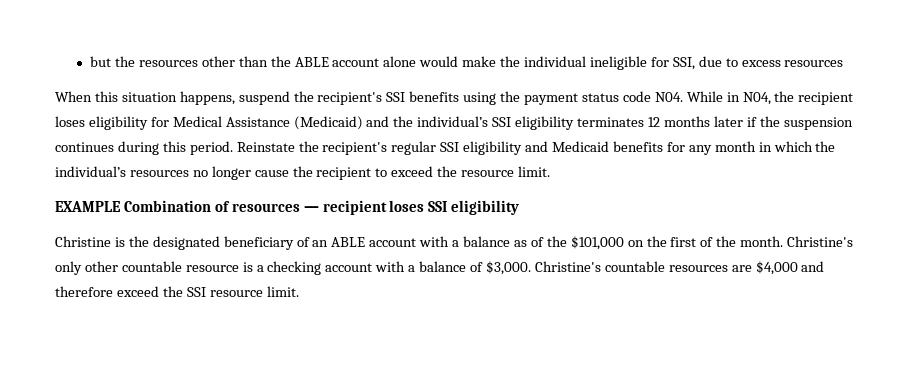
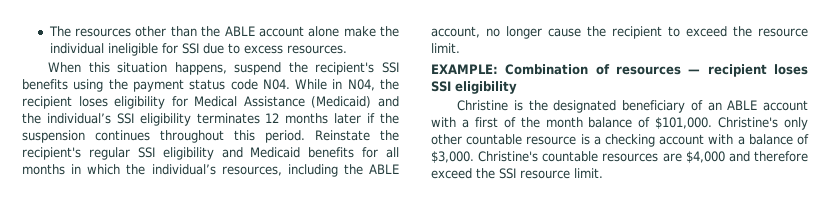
[90,56,135,67] but the -> [48,26,71,37] The
[419,56,459,67] would -> (340, 31) none
[672,57,695,70] SSI, -> [181,43,199,54] SSI
[784,60,844,67] resources -> [286,45,347,54] resources.
[117,141,159,155] during -> [160,130,224,143] throughout
[688,141,756,155] any month -> [386,147,399,158] [22,164,65,175] all months
[129,170,189,177] resources -> [221,164,399,177] [431,26,480,38] resources, including the ABLE account,
[55,201,121,212] EXAMPLE -> [431,64,498,74] EXAMPLE:
[463,236,784,250] balance as of the $101,000 on the first of the month. -> [474,117,713,129] first of the month balance of $101,000.

